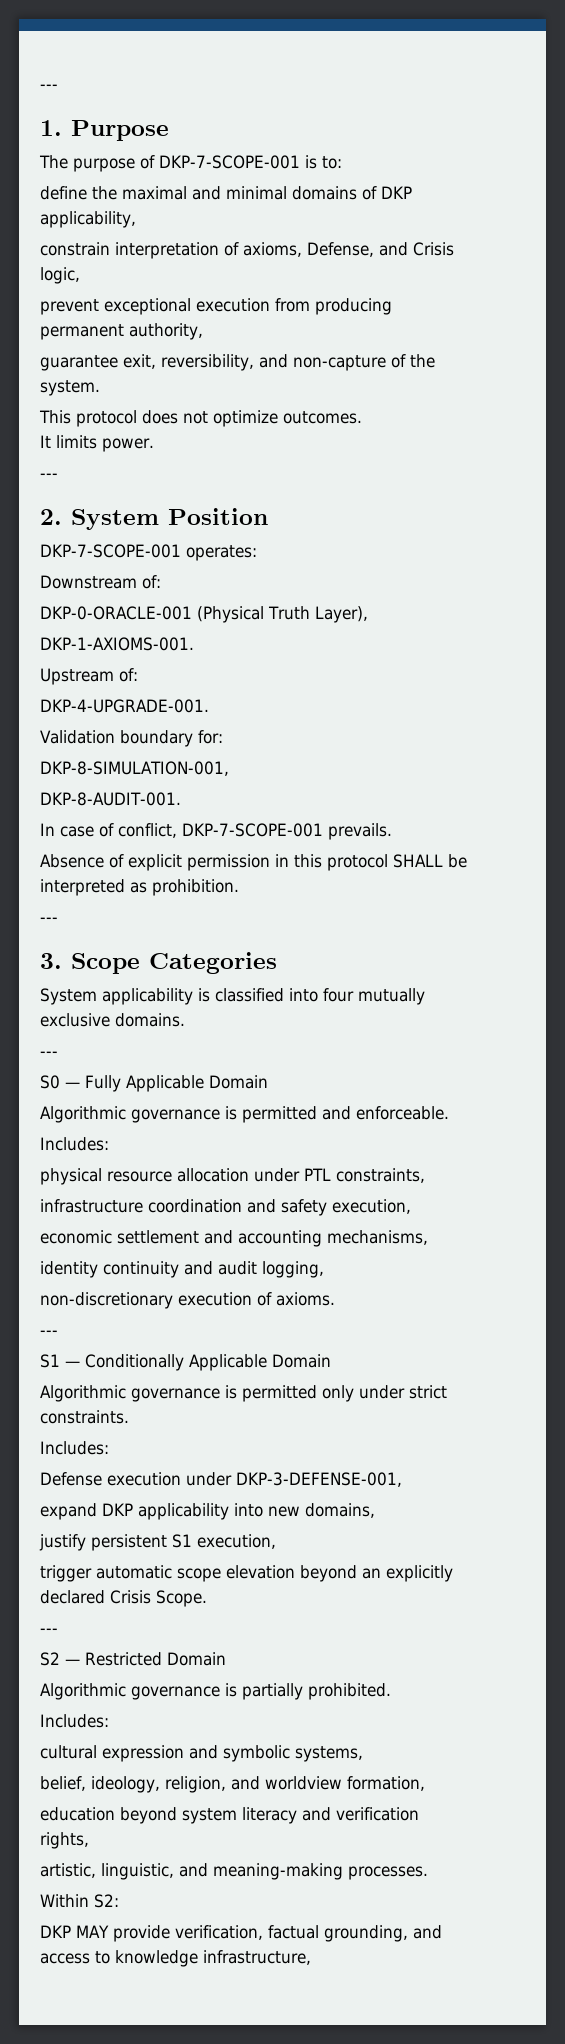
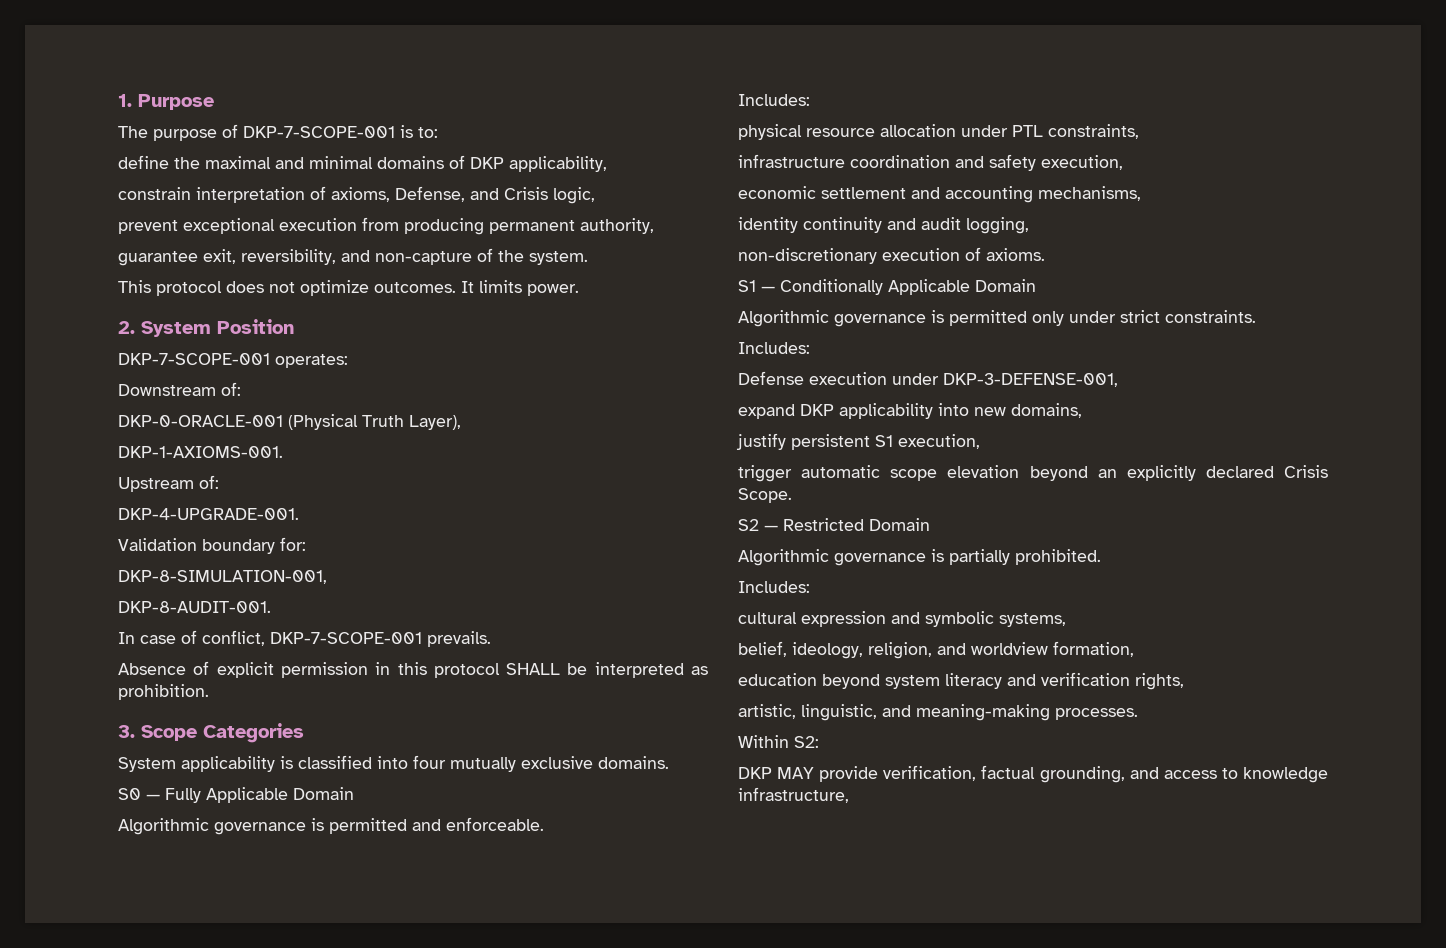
[40,84,58,90] --- // -> (118, 100) none
(362, 417) // -> (456, 287) none
[40,473,58,479] // --- -> (579, 290) none
[40,917,58,923] // --- -> (209, 692) none
[40,1051,58,1057] // --- -> (669, 762) none
[40,1330,58,1336] // --- -> (1045, 254) none
[40,1628,58,1634] // --- -> (792, 495) none

